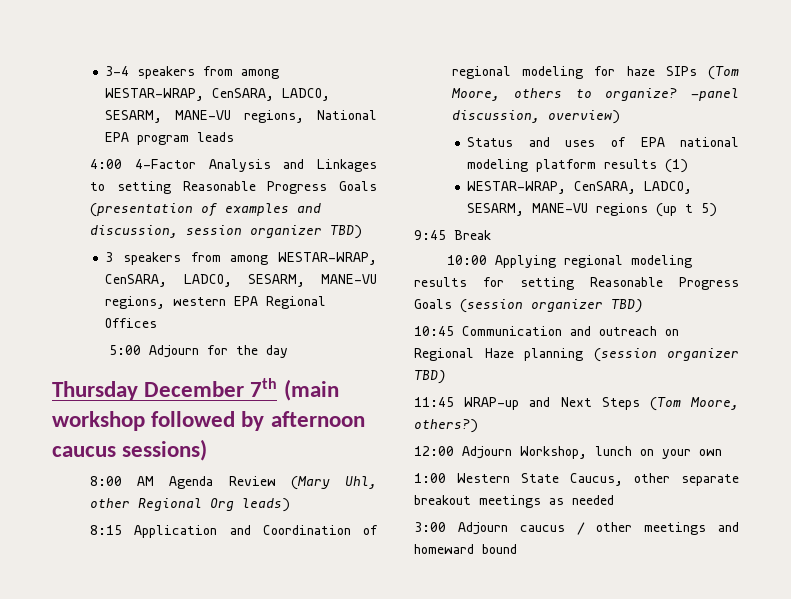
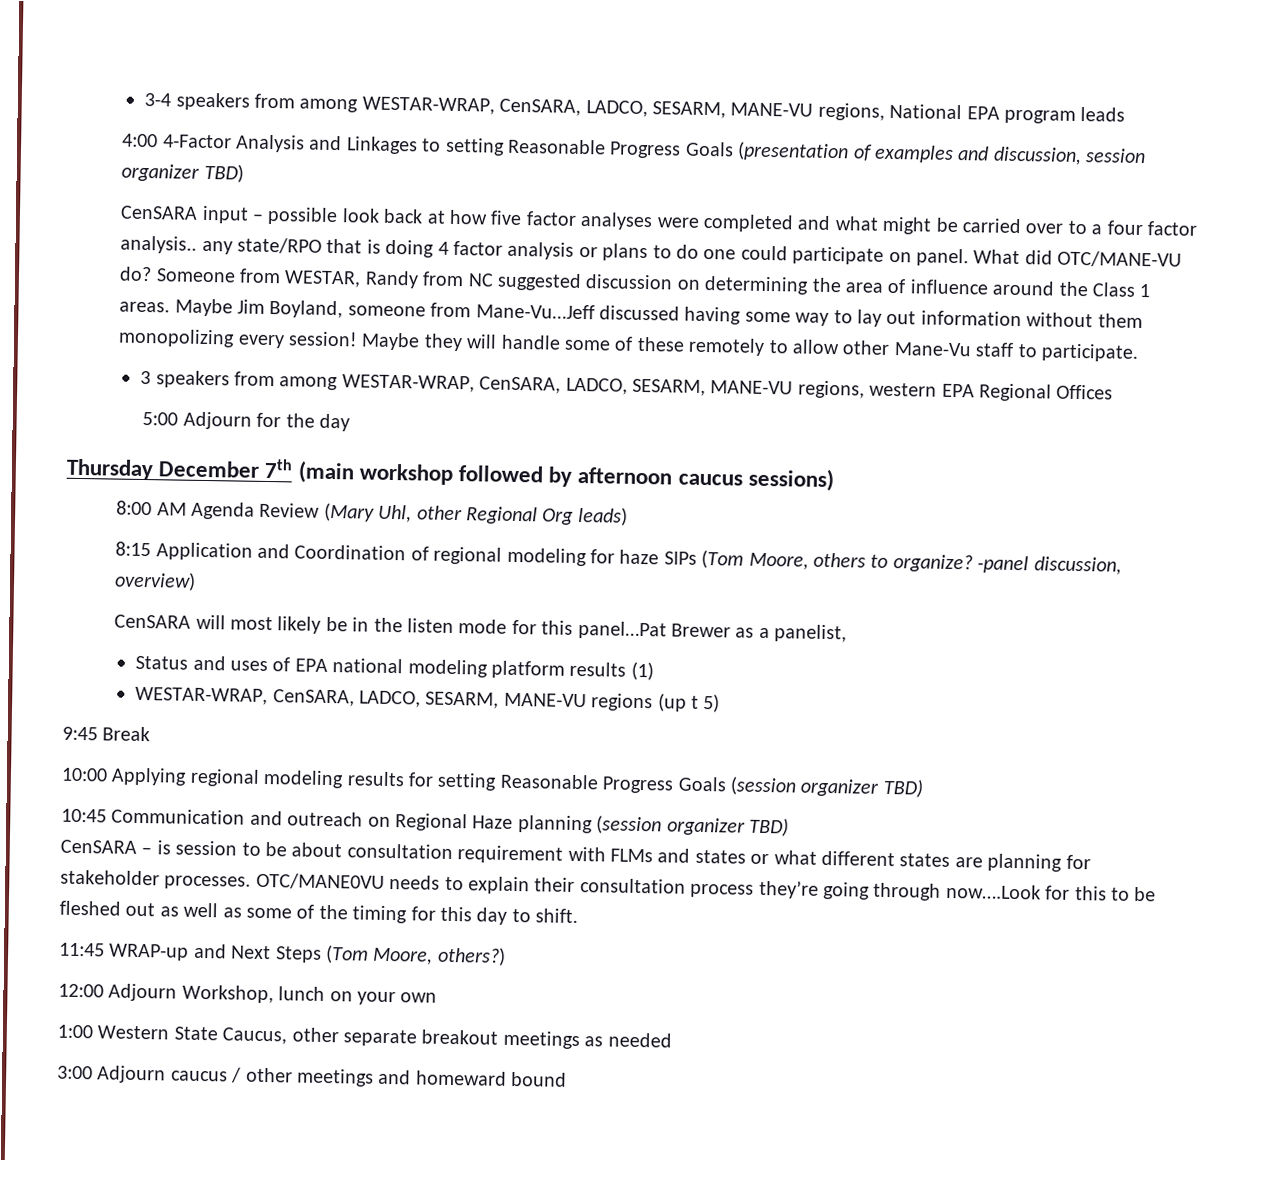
(363, 232) none -> [120,205,1198,236] [120,235,1183,268] [119,266,1151,298] [119,298,1143,329] [118,328,1140,362] // CenSARA input – possible look back at how five factor analyses were completed and what might be carried over to a four factor analysis.. any state/RPO that is doing 4 factor analysis or plans to do one could participate on panel. What did OTC/MANE-VU do? Someone from WESTAR, Randy from NC suggested discussion on determining the area of influence around the Class 1 areas. Maybe Jim Boyland, someone from Mane-Vu…Jeff discussed having some way to lay out information without them monopolizing every session! Maybe they will handle some of these remotely to allow other Mane-Vu staff to participate.
(621, 117) none -> [114,614,848,643] // CenSARA will most likely be in the listen mode for this panel…Pat Brewer as a panelist,
(446, 377) none -> [60,839,1091,872] [60,869,1157,902] [59,900,579,925] // CenSARA – is session to be about consultation requirement with FLMs and states or what different states are planning for stakeholder processes. OTC/MANE0VU needs to explain their consultation process they’re going through now….Look for this to be fleshed out as well as some of the timing for this day to shift.

